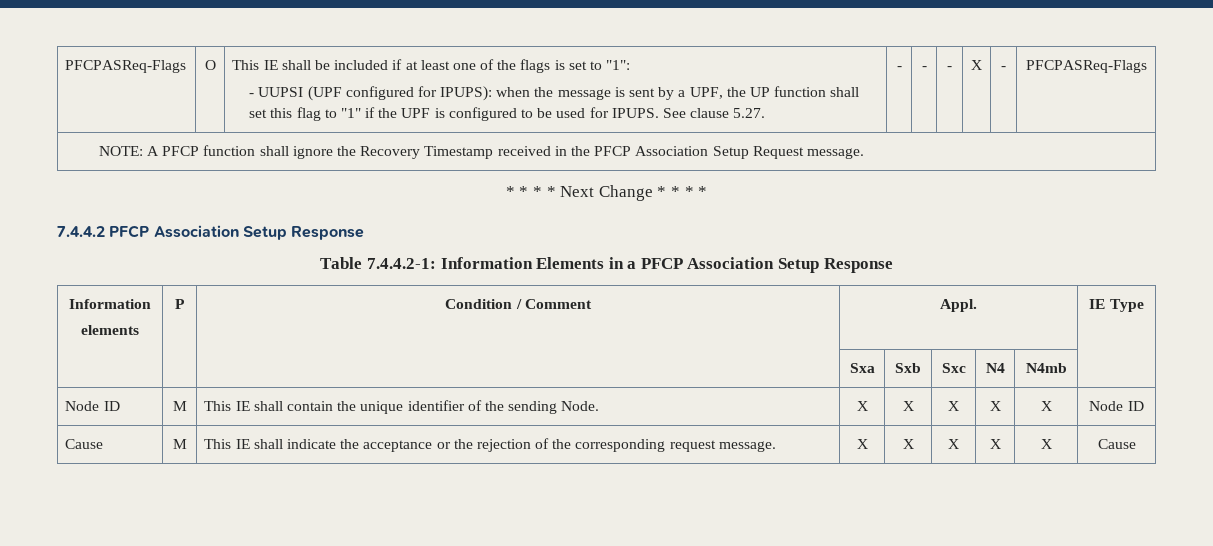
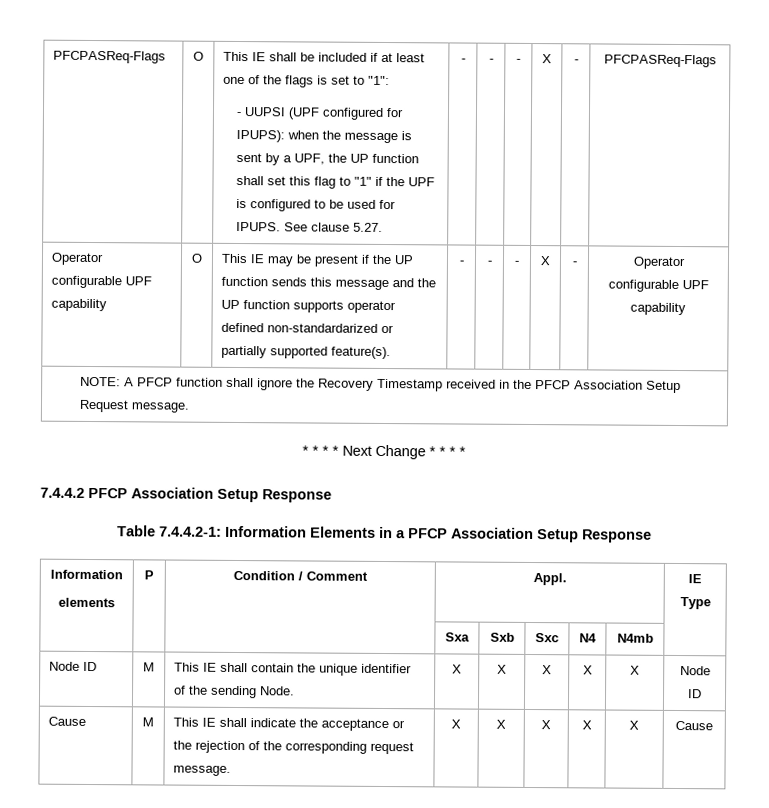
(1147, 66) none -> [51,252,105,266] [51,275,153,289] [51,298,108,312] [191,253,203,263] [221,253,415,267] [221,276,437,291] [221,299,397,314] [221,322,395,334] [221,345,392,360] [458,260,464,265] [486,260,492,265] [514,260,519,265] [540,256,551,266] [571,261,577,266] [632,256,686,270] [607,279,709,293] [630,302,686,316] // Operator configurable UPF capability | O | This IE may be present if the UP function sends this message and the UP function supports operator defined non-standardarized or partially supported feature(s). | - | - | - | X | - | Operator configurable UPF capability

